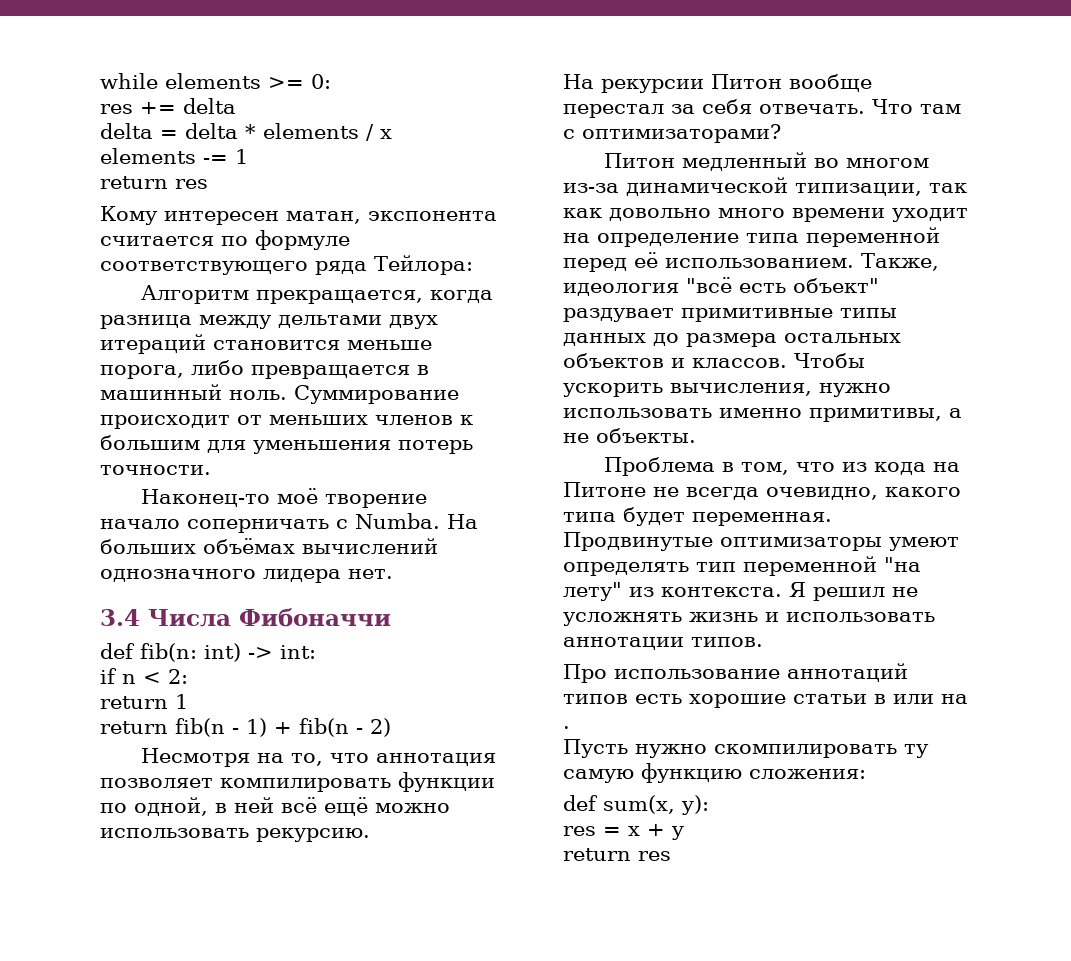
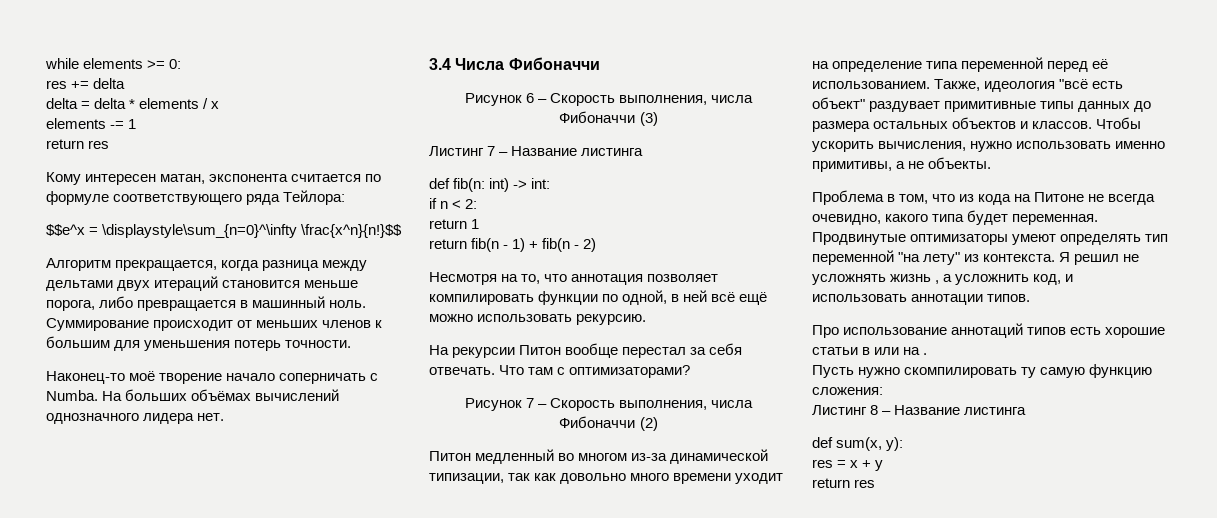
(473, 265) none -> [46,224,403,238] // $$e^x = \displaystyle\sum_{n=0}^\infty \frac{x^n}{n!}$$
(391, 617) none -> [464,93,754,106] [559,111,658,126] [429,146,644,156] // Рисунок 6 – Скорость выполнения, числа Фибоначчи (3) // Листинг 7 – Название листинга
(781, 133) none -> [464,398,754,411] [559,416,658,431] // Рисунок 7 – Скорость выполнения, числа Фибоначчи (2)
(758, 617) none -> [935,274,1062,285] , а усложнить код,
(866, 774) none -> [812,405,1027,415] // Листинг 8 – Название листинга

